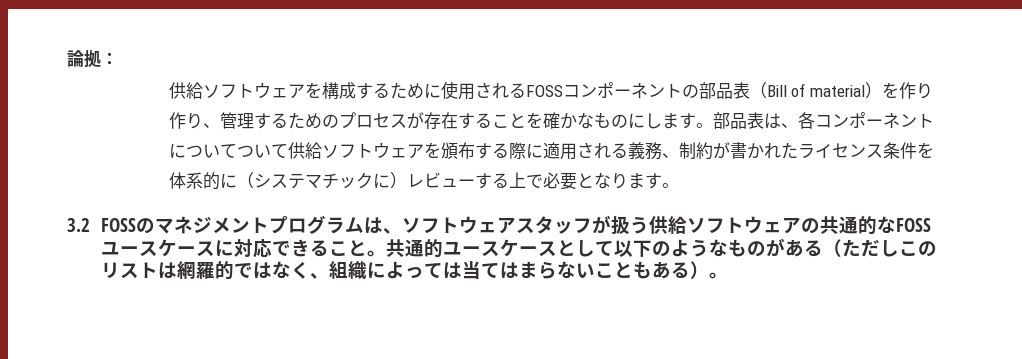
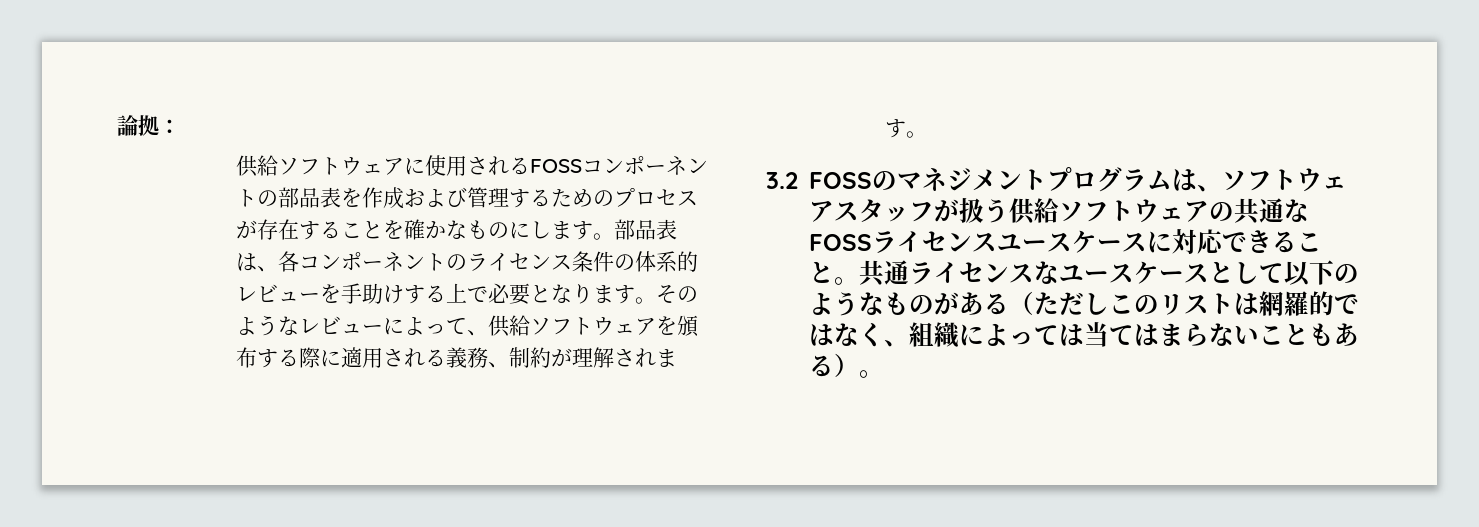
[304,82,424,99] を構成するため -> (404, 166) none
[749,82,933,99] [168,112,220,129] （Bill of material）を作り作り、 -> [340,187,467,209] を作成および
[168,143,288,159] についてついて -> [445,251,698,272] [235,283,698,305] [235,315,488,336] のライセンス条件の体系的レビューを手助けする上で必要となります。そのようなレビューによって、
[729,142,934,159] [168,172,628,190] 書かれたライセンス条件を体系的に（システマチックに）レビューする上で必要となり -> [571,347,656,368] 理解され
[857,216,931,235] 的なFOSS -> [1283,199,1309,222] [808,231,997,253] なFOSSライセンス
[423,239,443,258] 的 -> [908,261,1059,284] ライセンスな

